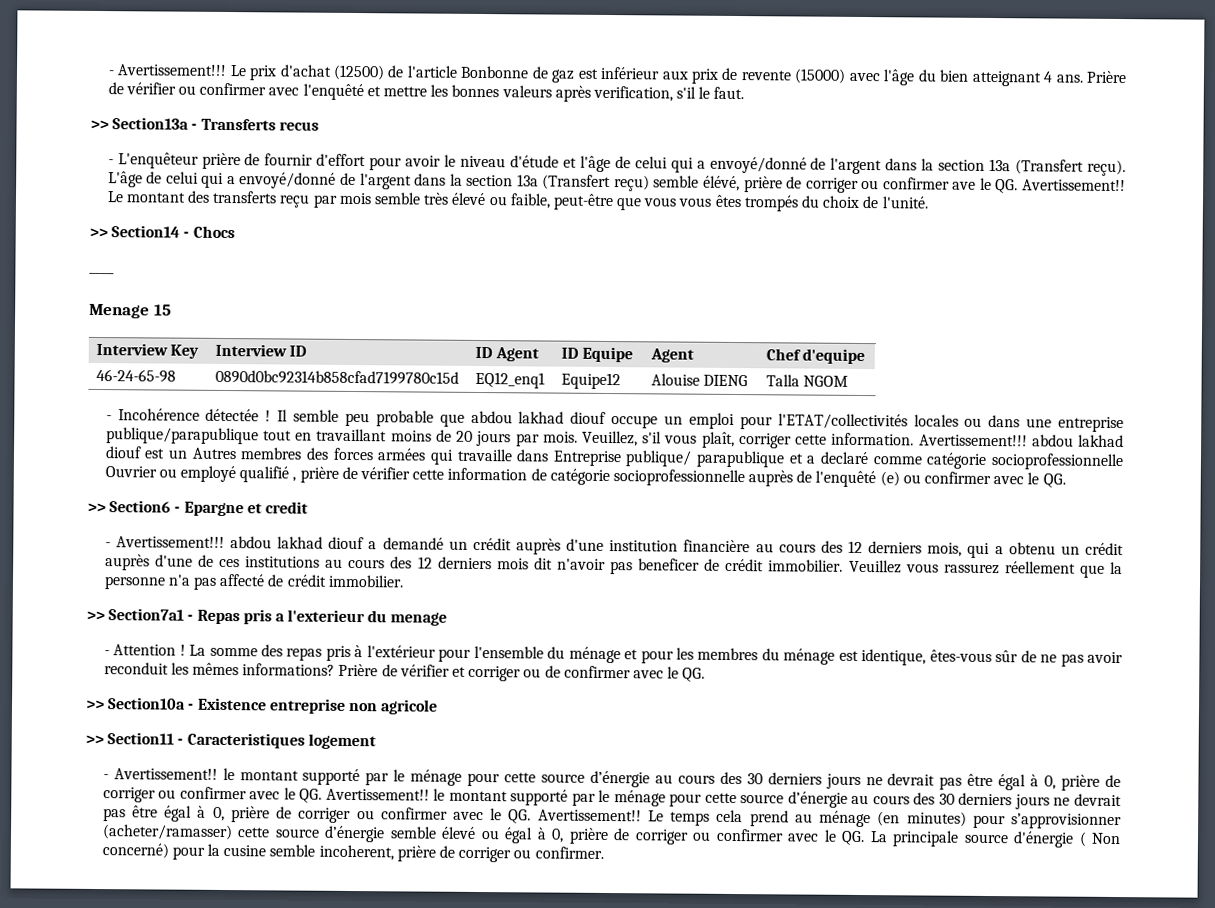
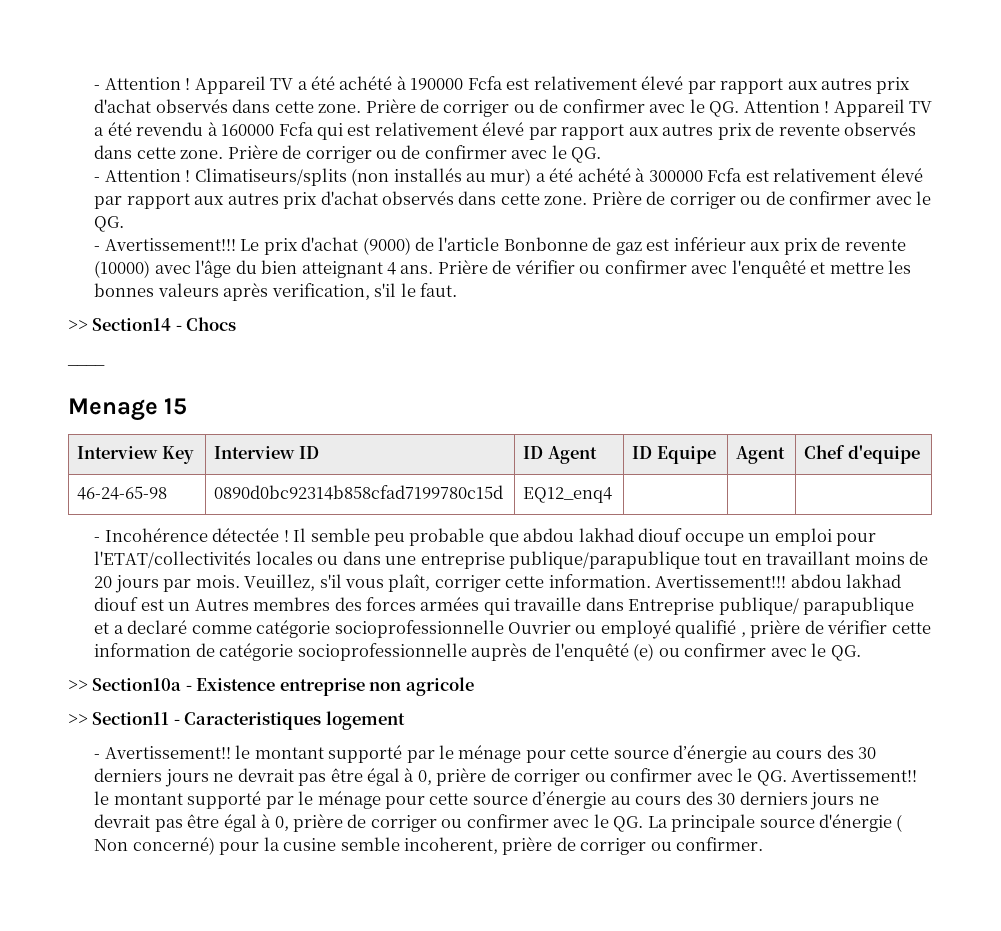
[107,70,114,76] - -> [94,76,911,94] [94,99,933,117] [94,122,917,140] [94,145,602,163] [94,168,923,186] [94,191,932,209] [94,216,125,232] [94,246,101,251] - Attention ! Appareil TV a été achété à 190000 Fcfa est relativement élevé par rapport aux autres prix d'achat observés dans cette zone. Prière de corriger ou de confirmer avec le QG. Attention ! Appareil TV a été revendu à 160000 Fcfa qui est relativement élevé par rapport aux autres prix de revente observés dans cette zone. Prière de corriger ou de confirmer avec le QG. // - Attention ! Climatiseurs/splits (non installés au mur) a été achété à 300000 Fcfa est relativement élevé par rapport aux autres prix d'achat observés dans cette zone. Prière de corriger ou de confirmer avec le QG. // -
[332,64,385,81] (12500) -> [362,237,411,255] (9000)
[794,68,847,84] (15000) -> [94,260,151,278] (10000)
[90,117,319,131] [107,152,1127,177] [107,171,1126,194] [106,190,929,212] // >> Section13a - Transferts recus // - L'enquêteur prière de fournir d'effort pour avoir le niveau d'étude et l'âge de celui qui a envoyé/donné de l'argent dans la section 13a (Transfert reçu). L'âge de celui qui a envoyé/donné de l'argent dans la section 13a (Transfert reçu) semble élévé, prière de corriger ou confirmer ave le QG. Avertissement!! Le montant des transferts reçu par mois semble très élevé ou faible, peut-être que vous vous êtes trompés du choix de l'unité. -> (458, 290) none
[475,371,546,389] [561,372,622,390] [651,373,749,387] [766,374,849,387] EQ12_enq1 | Equipe12 | Alouise DIENG | Talla NGOM -> [523,487,613,503] EQ12_enq4 | | |
[87,500,308,517] [104,536,1124,559] [104,554,1123,578] [103,573,404,590] [86,608,448,626] [103,644,1124,667] [103,662,706,682] // >> Section6 - Epargne et credit // - Avertissement!!! abdou lakhad diouf a demandé un crédit auprès d'une institution financière au cours des 12 derniers mois, qui a obtenu un crédit auprès d'une de ces institutions au cours des 12 derniers mois dit n'avoir pas beneficer de crédit immobilier. Veuillez vous rassurez réellement que la personne n'a pas affecté de crédit immobilier. // >> Section7a1 - Repas pris a l'exterieur du menage // - Attention ! La somme des repas pris à l'extérieur pour l'ensemble du ménage et pour les membres du ménage est identique, êtes-vous sûr de ne pas avoir reconduit les mêmes informations? Prière de vérifier et corriger ou de confirmer avec le QG. -> (861, 653) none
[537,809,1123,830] [101,824,866,846] Avertissement!! Le temps cela prend au ménage (en minutes) pour s’approvisionner (acheter/ramasser) cette source d’énergie semble élevé ou égal à 0, prière de corriger ou confirmer avec le QG. -> (644, 824) none

